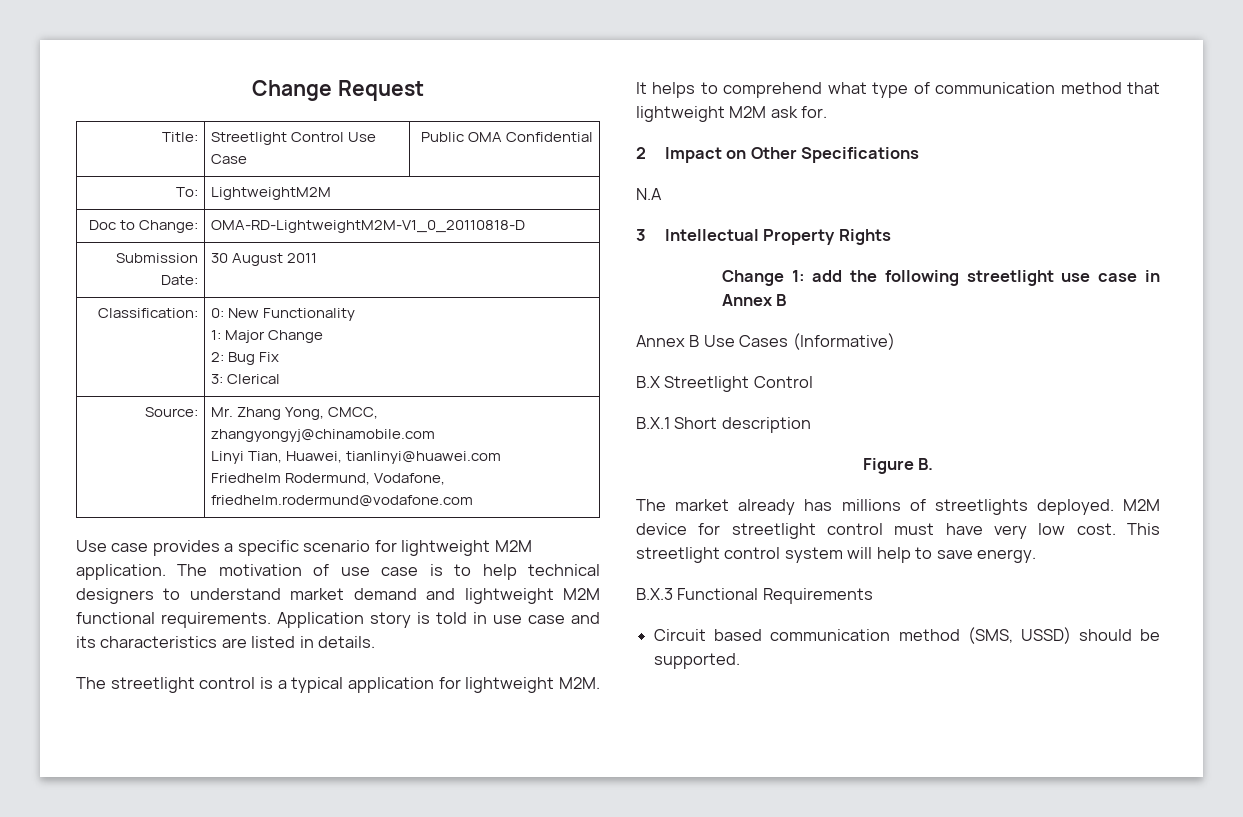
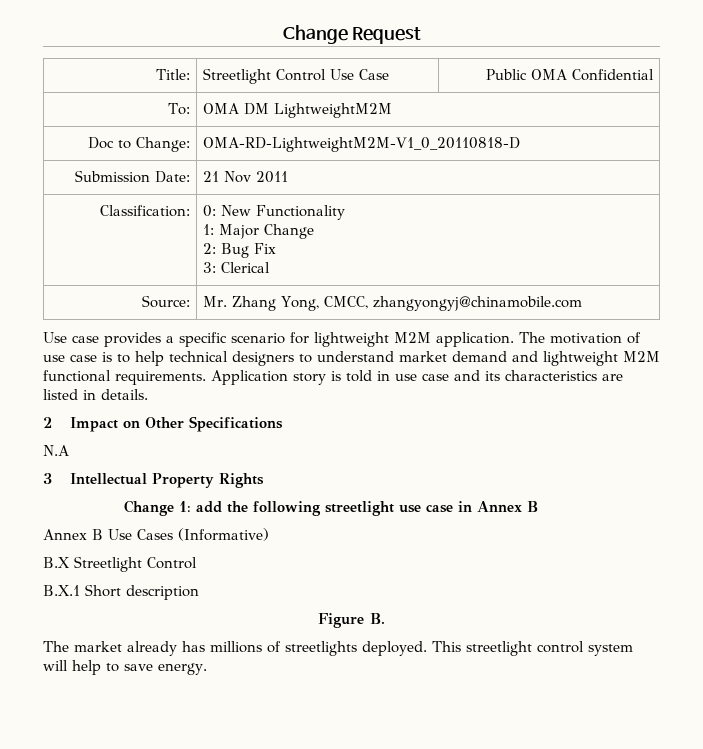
(199, 192) none -> [203,103,270,115] OMA DM
[210,253,283,266] 30 August -> [203,171,252,183] 21 Nov
[210,451,501,464] [210,473,445,485] [210,495,473,507] // Linyi Tian, Huawei, tianlinyi@huawei.com // Friedhelm Rodermund, Vodafone, friedhelm.rodermund@vodafone.com -> (583, 303) none
[76,677,600,693] [636,82,1160,98] [636,106,828,122] // The streetlight control is a typical application for lightweight M2M. It helps to comprehend what type of communication method that lightweight M2M ask for. -> (148, 394) none
[1123,499,1160,511] [636,523,1116,539] M2M device for streetlight control must have very low cost. -> (427, 648) none
[636,588,873,604] [654,627,1160,644] [654,653,741,669] // B.X.3 Functional Requirements // Circuit based communication method (SMS, USSD) should be supported. -> (207, 669) none

